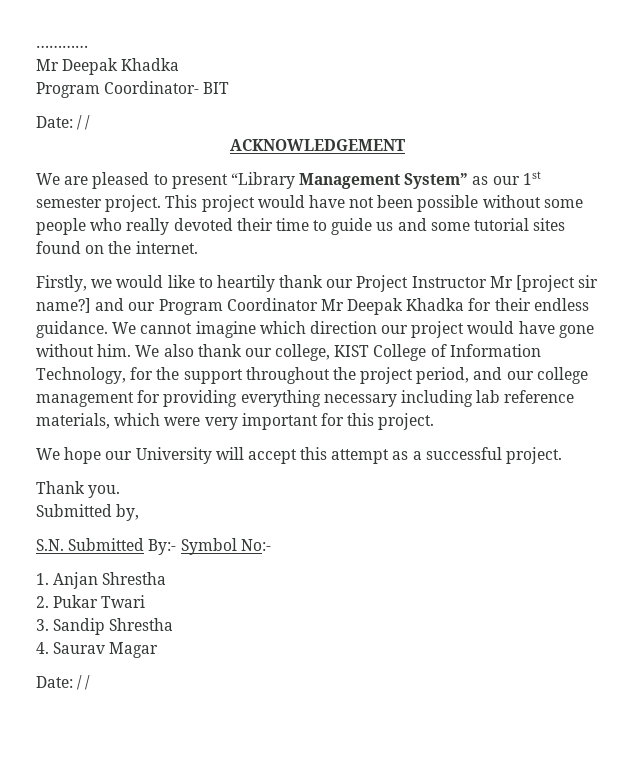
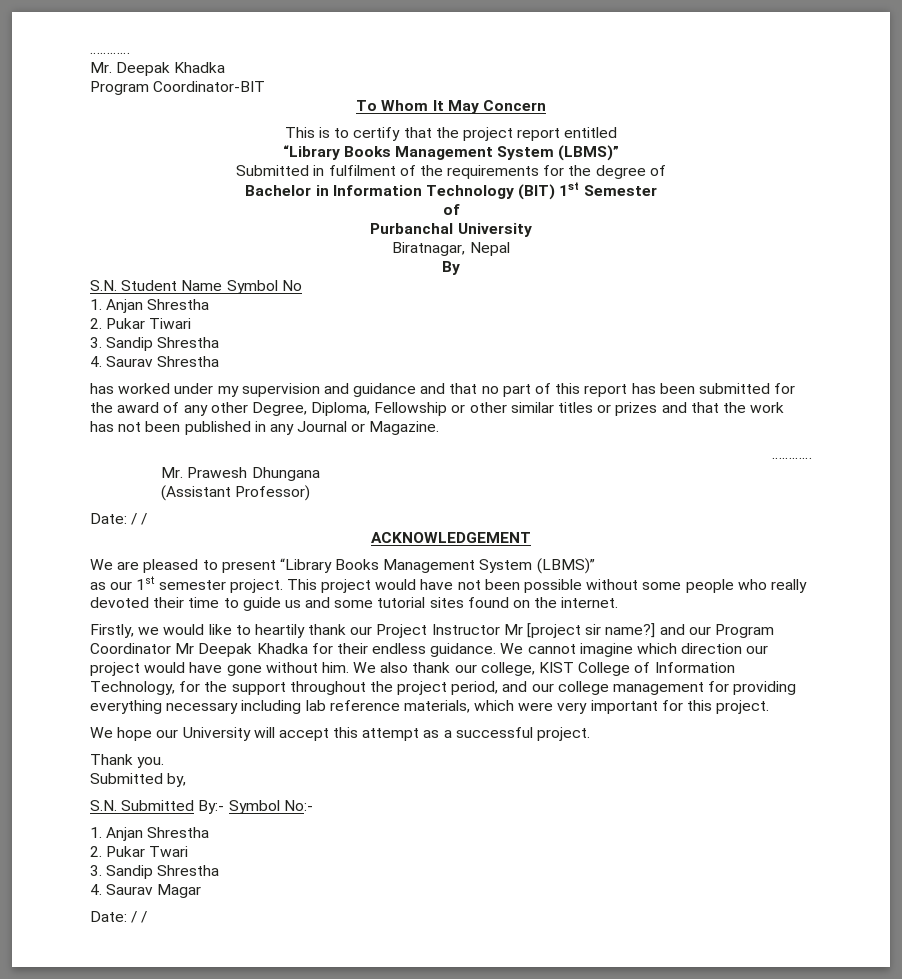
[36,45,88,48] [36,59,59,71] ………… // Mr -> [90,52,130,54] [90,62,112,73] ………… // Mr.
[104,81,230,94] Coordinator- BIT -> [153,81,266,92] [356,100,546,114] [284,127,618,141] [282,145,620,161] [236,165,666,179] [245,182,657,200] [442,204,460,215] [370,223,532,237] [392,242,510,256] [442,261,460,275] [90,280,302,294] [90,299,210,313] [90,318,192,329] [90,337,220,351] [90,356,220,367] [90,383,796,397] [90,402,785,416] [90,421,440,435] [772,457,812,459] [161,467,320,481] [161,485,311,501] Coordinator-BIT // To Whom It May Concern // This is to certify that the project report entitled // “Library Books Management System (LBMS)” // Submitted in fulfilment of the requirements for the degree of // Bachelor in Information Technology (BIT) 1st Semester // of // Purbanchal University // Biratnagar, Nepal // By // S.N. Student Name Symbol No // 1. Anjan Shrestha // 2. Pukar Tiwari // 3. Sandip Shrestha // 4. Saurav Shrestha // has worked under my supervision and guidance and that no part of this report has been submitted for the award of any other Degree, Diploma, Fellowship or other similar titles or prizes and that the work has not been published in any Journal or Magazine. // ………… // Mr. Prawesh Dhungana // (Assistant Professor)
[299,173,469,189] Management System” -> [335,558,595,574] Books Management System (LBMS)” //

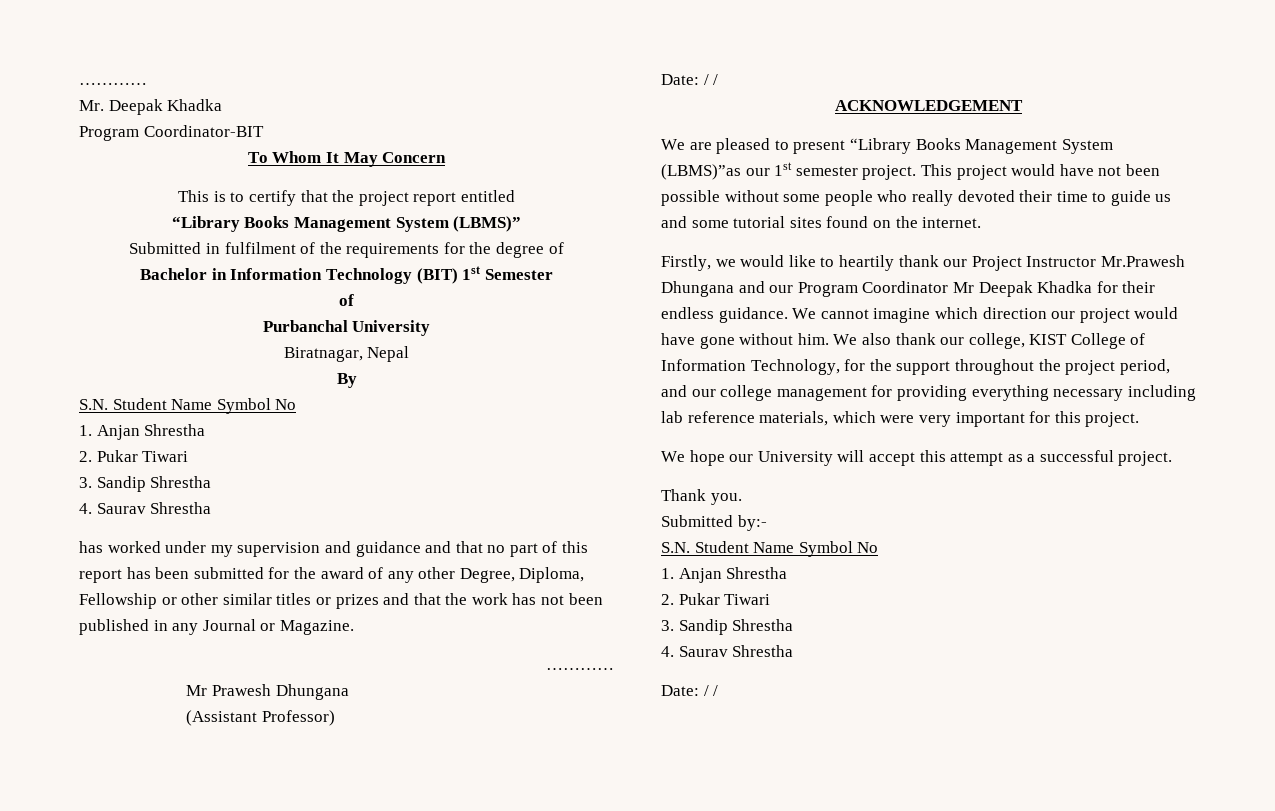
[161,467,184,478] Mr. -> [186,685,208,696] Mr
[536,558,595,574] [90,582,106,590] (LBMS)” // as -> [661,164,741,180] (LBMS)”as
[503,623,656,638] Mr [project sir name?] -> [1100,255,1185,267] [661,281,734,297] Mr.Prawesh Dhungana
[167,773,187,787] [90,800,313,814] [90,827,210,841] [90,846,189,857] [90,865,220,879] [90,884,202,898] by, // S.N. Submitted By:- Symbol No:- // 1. Anjan Shrestha // 2. Pukar Twari // 3. Sandip Shrestha // 4. Saurav Magar -> [737,515,767,531] [661,541,879,557] [661,567,788,583] [661,593,771,605] [661,619,794,635] [661,645,794,657] by:- // S.N. Student Name Symbol No // 1. Anjan Shrestha // 2. Pukar Tiwari // 3. Sandip Shrestha // 4. Saurav Shrestha

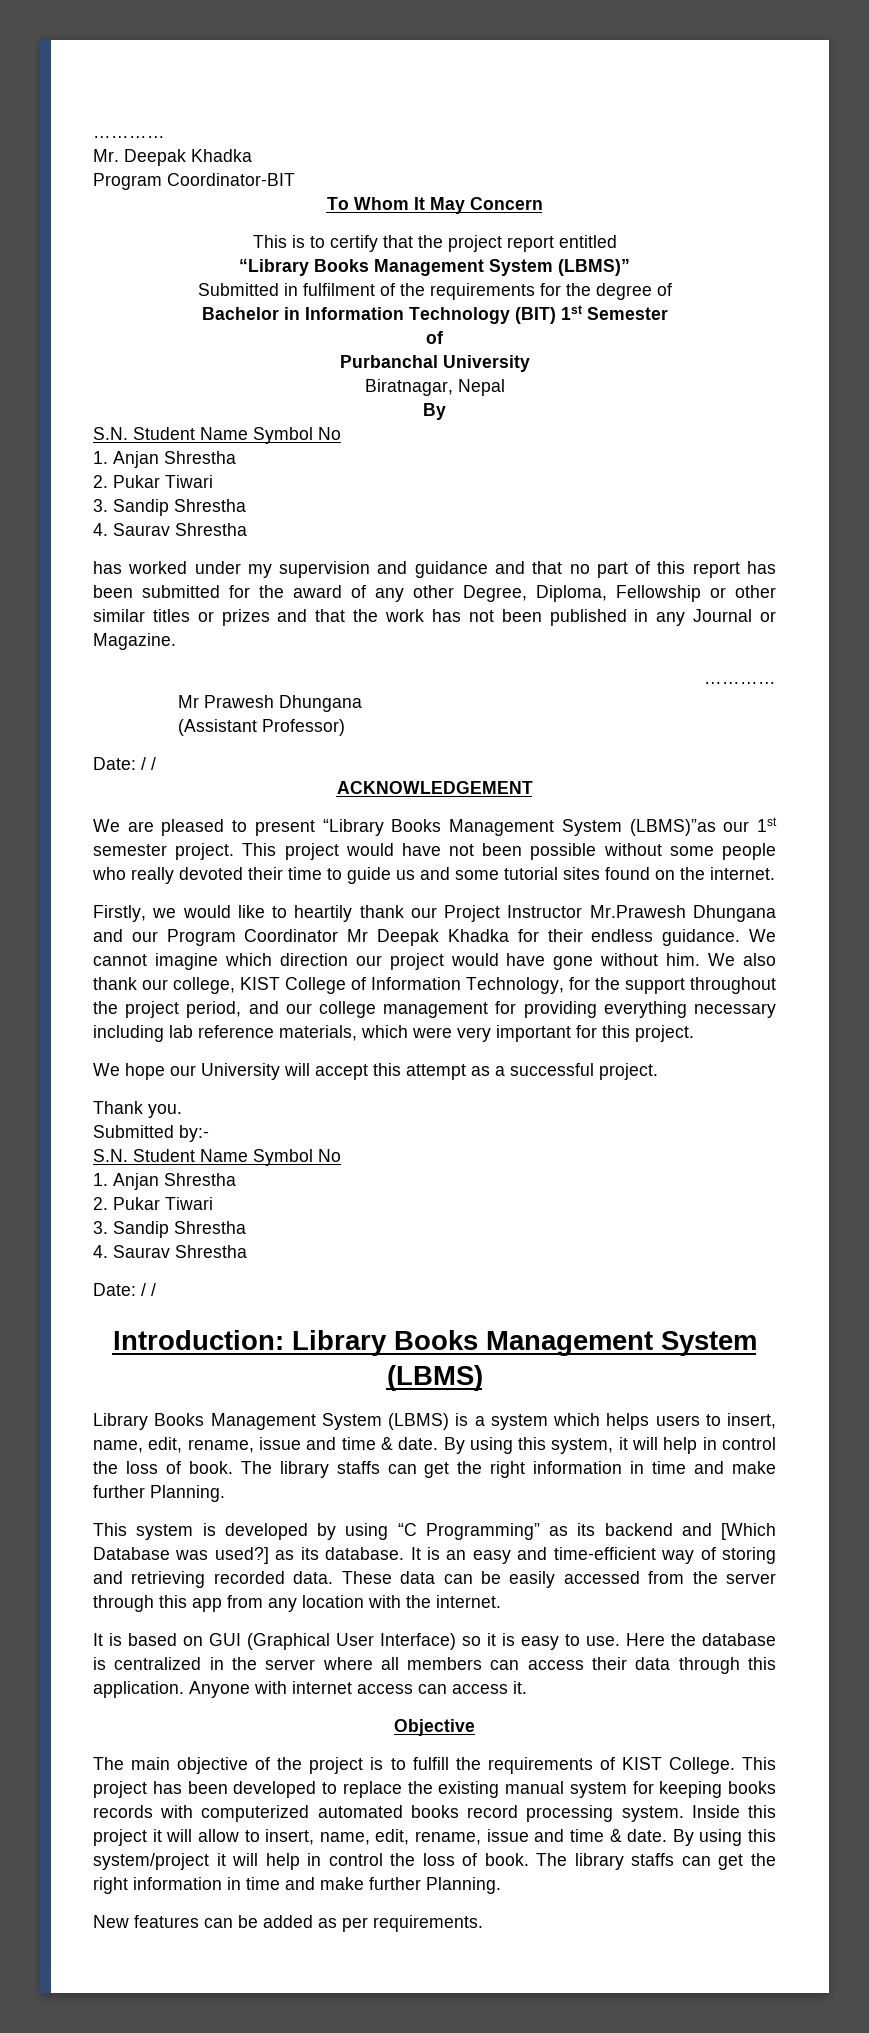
(719, 690) none -> [112,1330,757,1356] [386,1365,483,1391] [93,1413,776,1430] [93,1437,776,1454] [93,1461,776,1478] [93,1485,225,1502] [93,1523,776,1540] [93,1547,777,1564] [93,1571,776,1588] [93,1595,501,1612] [93,1633,776,1650] [93,1657,776,1674] [93,1681,527,1698] [394,1719,475,1736] [93,1757,776,1774] [93,1781,776,1798] [93,1805,776,1822] [93,1829,776,1846] [93,1853,776,1870] [93,1877,501,1894] [93,1915,483,1932] // Introduction: Library Books Management System (LBMS) // Library Books Management System (LBMS) is a system which helps users to insert, name, edit, rename, issue and time & date. By using this system, it will help in control the loss of book. The library staffs can get the right information in time and make further Planning. // This system is developed by using “C Programming” as its backend and [Which Database was used?] as its database. It is an easy and time-efficient way of storing and retrieving recorded data. These data can be easily accessed from the server through this app from any location with the internet. // It is based on GUI (Graphical User Interface) so it is easy to use. Here the database is centralized in the server where all members can access their data through this application. Anyone with internet access can access it. // Objective // The main objective of the project is to fulfill the requirements of KIST College. This project has been developed to replace the existing manual system for keeping books records with computerized automated books record processing system. Inside this project it will allow to insert, name, edit, rename, issue and time & date. By using this system/project it will help in control the loss of book. The library staffs can get the right information in time and make further Planning. // New features can be added as per requirements.

